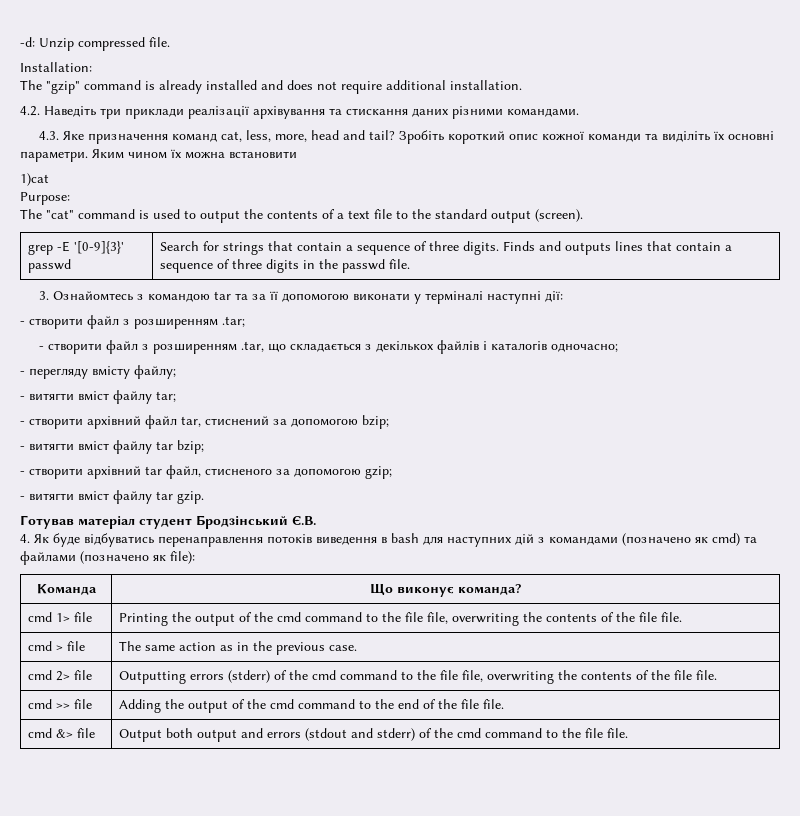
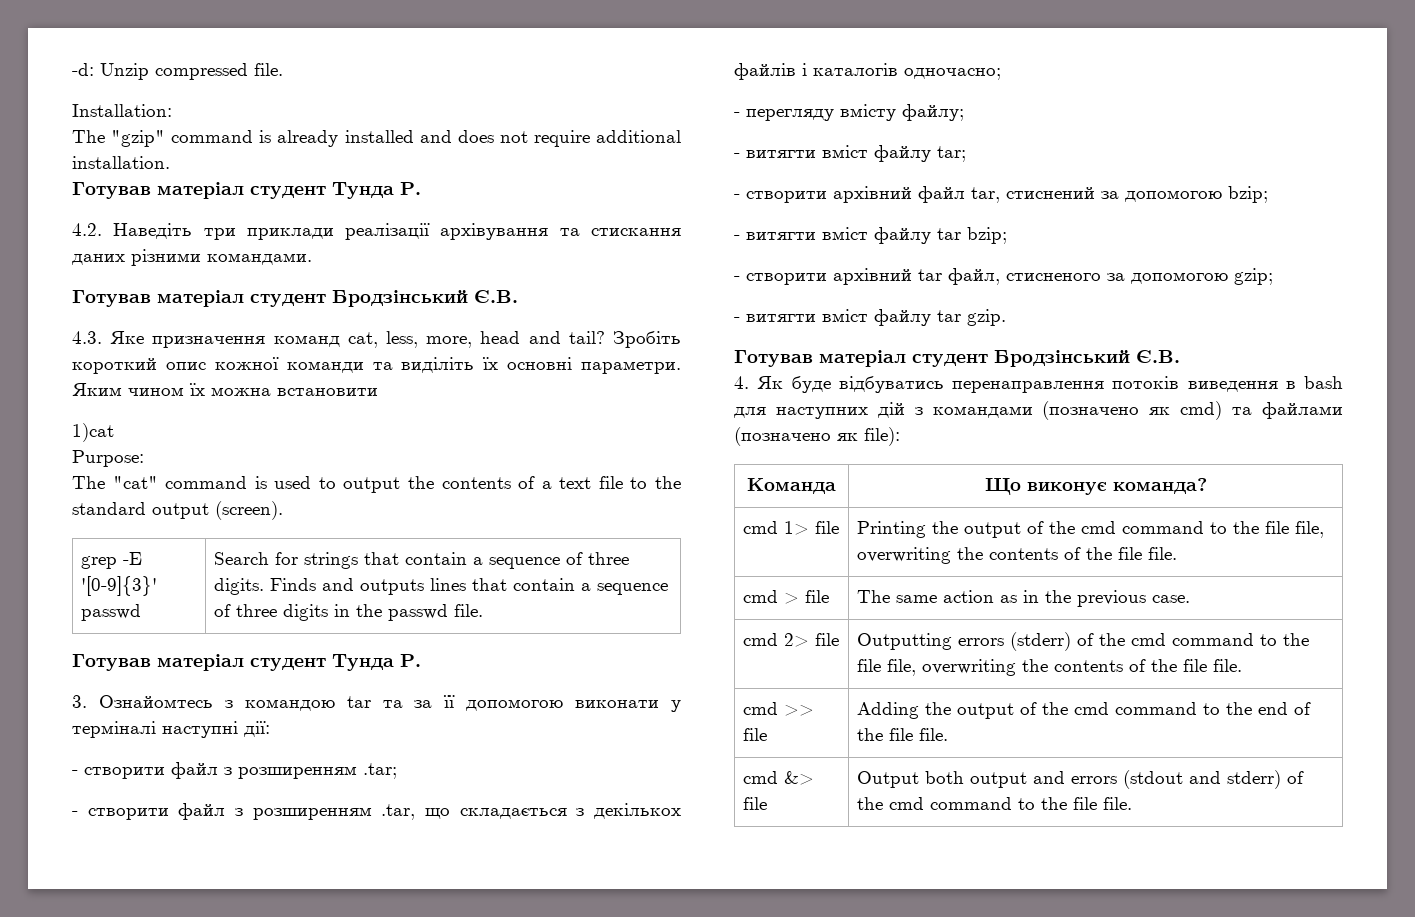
(522, 85) none -> [72,182,421,199] // Готував матеріал студент Тунда Р.
(579, 112) none -> [72,290,518,307] // Готував матеріал студент Бродзінський Є.В.
(411, 264) none -> [72,654,421,671] // Готував матеріал студент Тунда Р.

